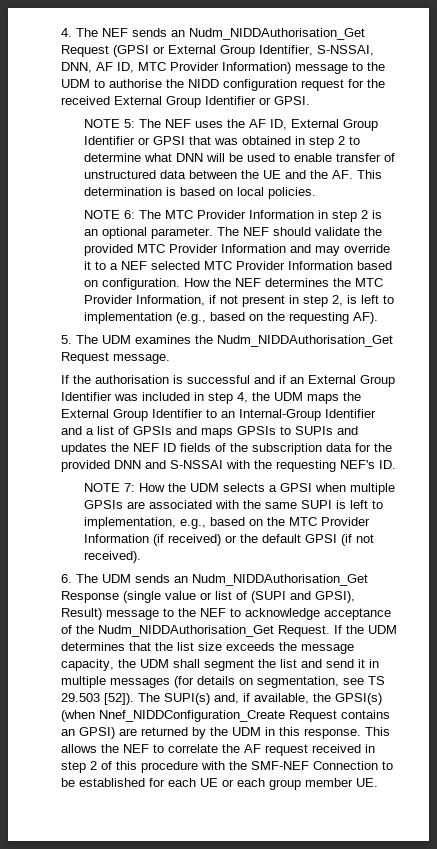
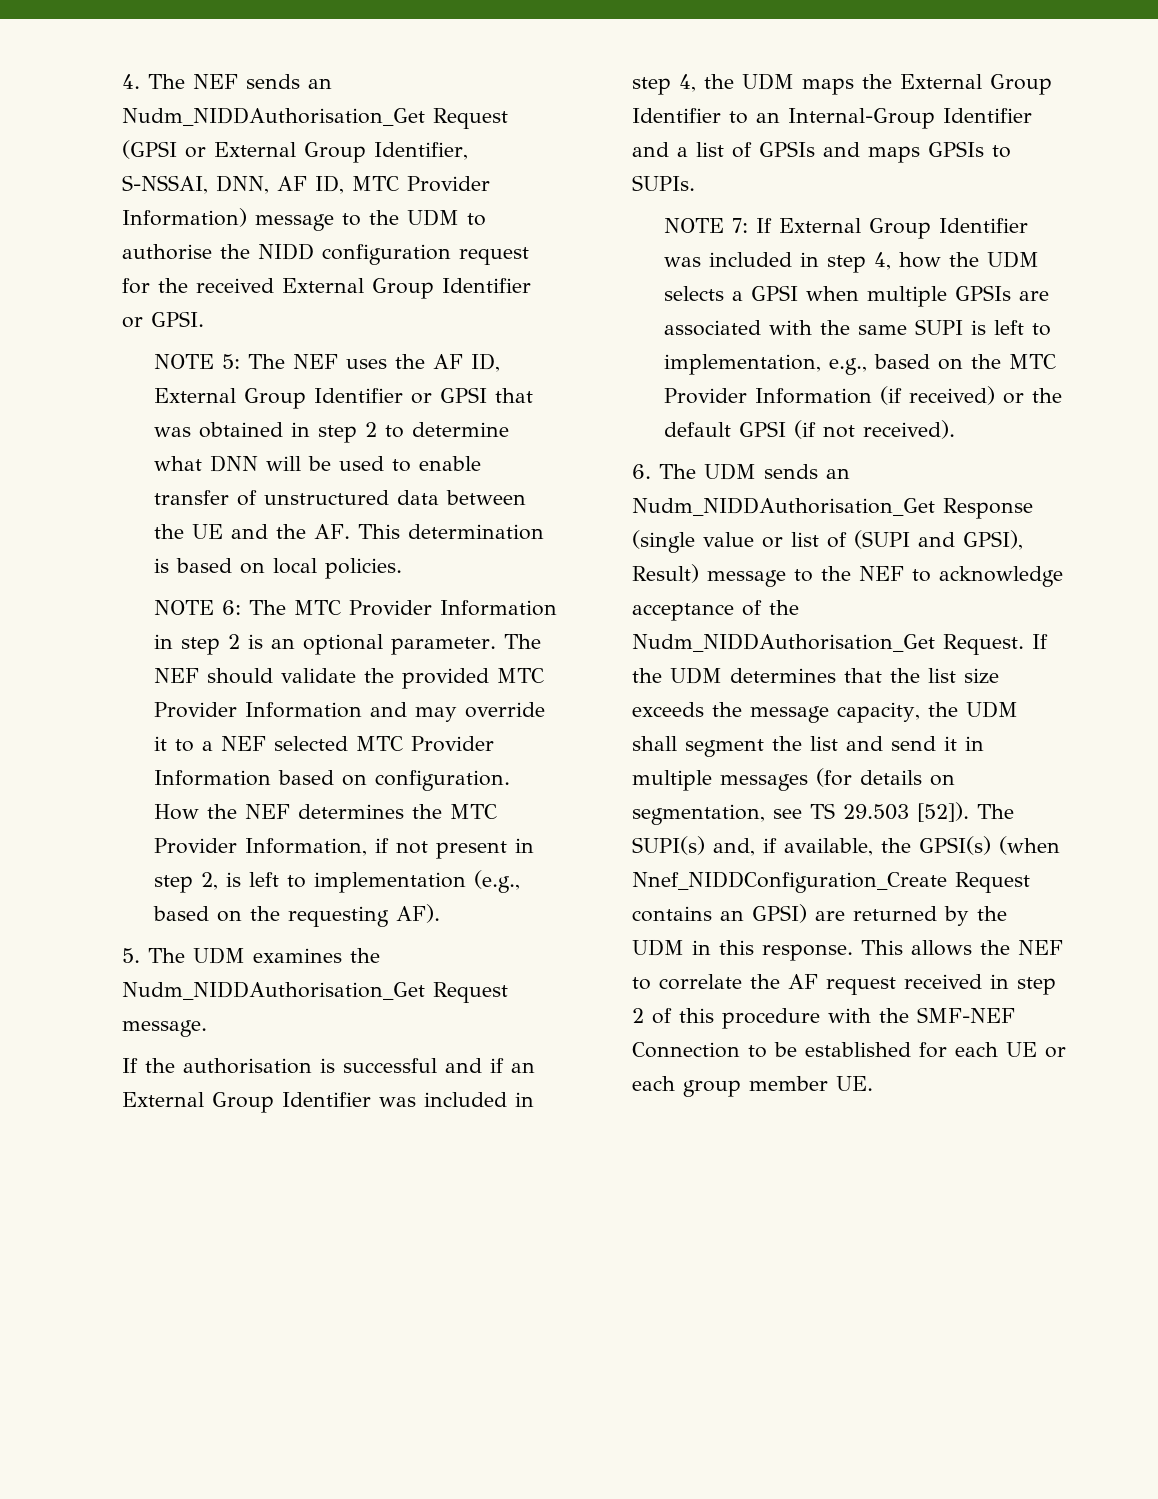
[295,426,359,435] [61,443,393,455] [61,460,397,472] [84,483,166,492] SUPIs and updates the NEF ID fields of the subscription data for the provided DNN and S-NSSAI with the requesting NEF's ID. // NOTE 7: How -> [632,175,696,191] [663,218,1028,239] [663,252,941,273] SUPIs. // NOTE 7: If External Group Identifier was included in step 4, how

